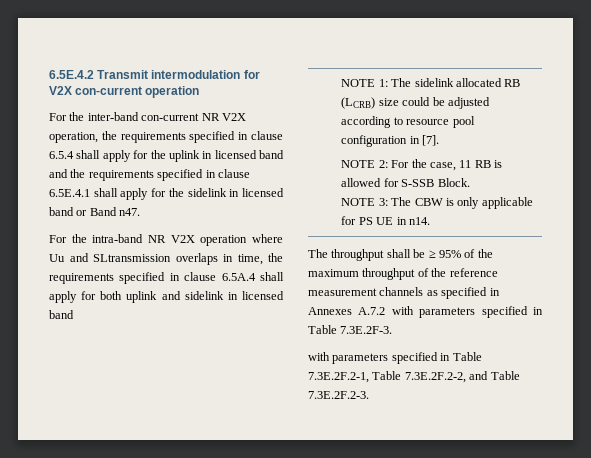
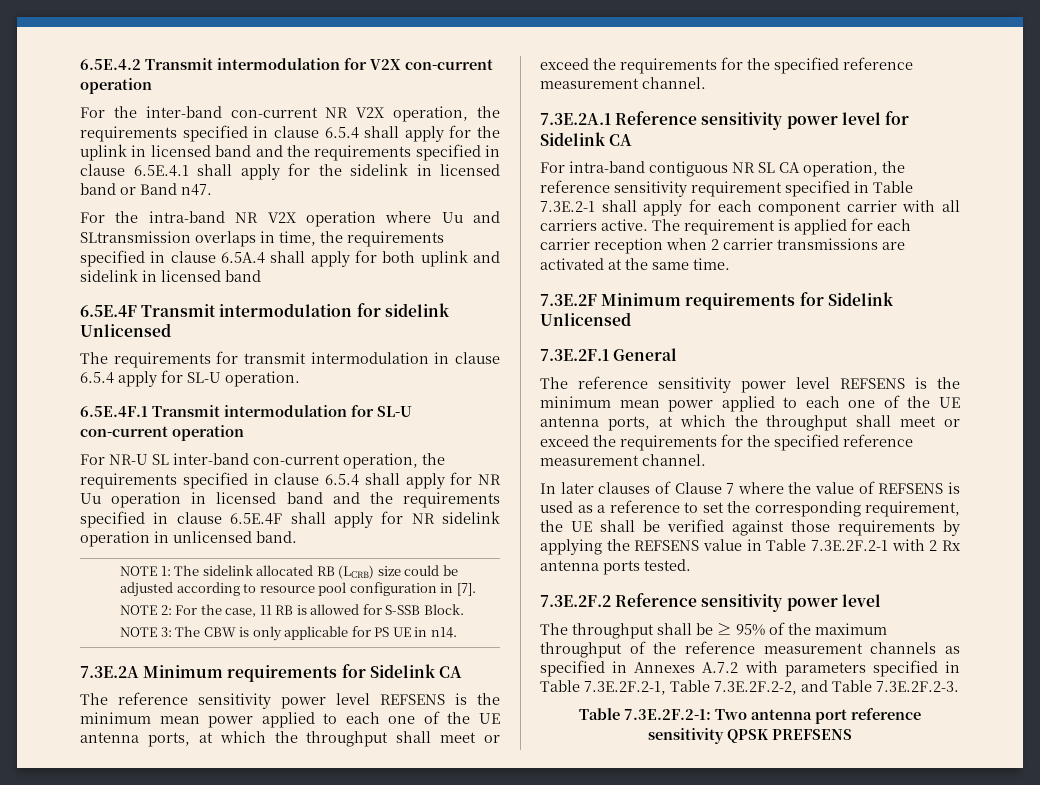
(74, 314) none -> [80,303,450,317] [80,323,171,337] [80,351,500,368] [80,370,300,387] [80,405,412,417] [80,425,244,441] [80,453,445,469] [80,472,501,489] [80,492,500,508] [80,511,500,528] [80,531,297,547] // 6.5E.4F Transmit intermodulation for sidelink Unlicensed // The requirements for transmit intermodulation in clause 6.5.4 apply for SL-U operation. // 6.5E.4F.1 Transmit intermodulation for SL-U con-current operation // For NR-U SL inter-band con-current operation, the requirements specified in clause 6.5.4 shall apply for NR Uu operation in licensed band and the requirements specified in clause 6.5E.4F shall apply for NR sidelink operation in unlicensed band.
(430, 221) none -> [80,664,462,682] [80,692,500,709] [80,711,500,728] [80,731,500,747] [540,57,913,74] [540,77,706,89] [540,111,909,130] [540,132,633,146] [540,161,905,177] [540,180,913,197] [540,199,960,216] [540,218,911,235] [540,238,905,254] [540,258,730,270] [540,292,894,310] [540,312,631,326] [540,348,678,361] [540,376,960,393] [540,395,960,412] [540,415,960,431] [540,434,913,451] [540,454,706,466] [540,481,960,494] [540,500,960,517] [540,519,960,536] [540,539,961,555] [540,559,691,575] [540,593,881,612] // 7.3E.2A Minimum requirements for Sidelink CA // The reference sensitivity power level REFSENS is the minimum mean power applied to each one of the UE antenna ports, at which the throughput shall meet or exceed the requirements for the specified reference measurement channel. // 7.3E.2A.1 Reference sensitivity power level for Sidelink CA // For intra-band contiguous NR SL CA operation, the reference sensitivity requirement specified in Table 7.3E.2-1 shall apply for each component carrier with all carriers active. The requirement is applied for each carrier reception when 2 carrier transmissions are activated at the same time. // 7.3E.2F Minimum requirements for Sidelink Unlicensed // 7.3E.2F.1 General // The reference sensitivity power level REFSENS is the minimum mean power applied to each one of the UE antenna ports, at which the throughput shall meet or exceed the requirements for the specified reference measurement channel. // In later clauses of Clause 7 where the value of REFSENS is used as a reference to set the corresponding requirement, the UE shall be verified against those requirements by applying the REFSENS value in Table 7.3E.2F.2-1 with 2 Rx antenna ports tested. // 7.3E.2F.2 Reference sensitivity power level
[340,326,393,334] [308,352,482,364] 7.3E.2F-3. // with parameters specified in Table -> (580, 686) none
(369, 395) none -> [579,708,921,724] [648,728,852,744] // Table 7.3E.2F.2-1: Two antenna port reference sensitivity QPSK PREFSENS

